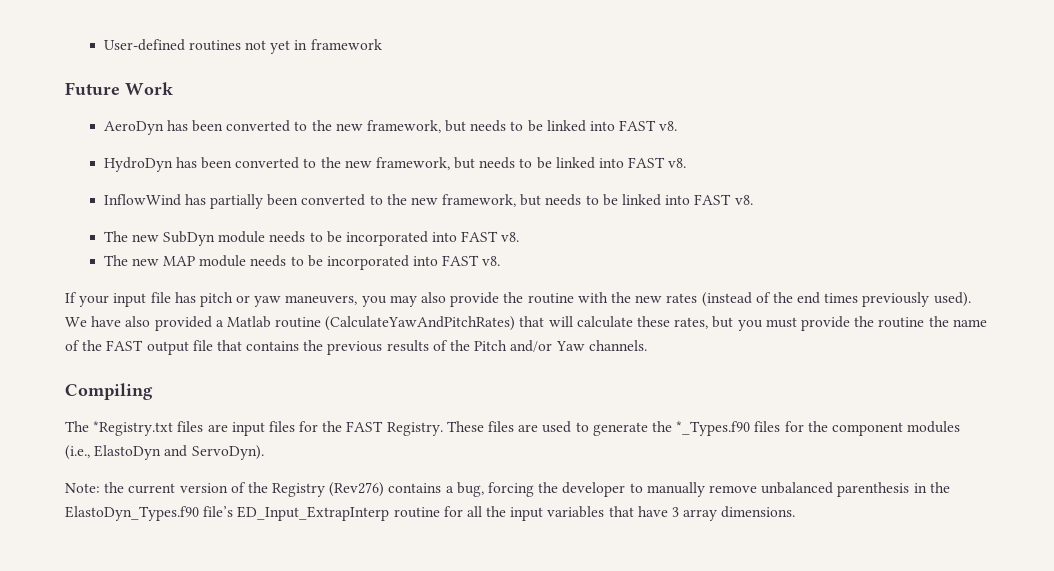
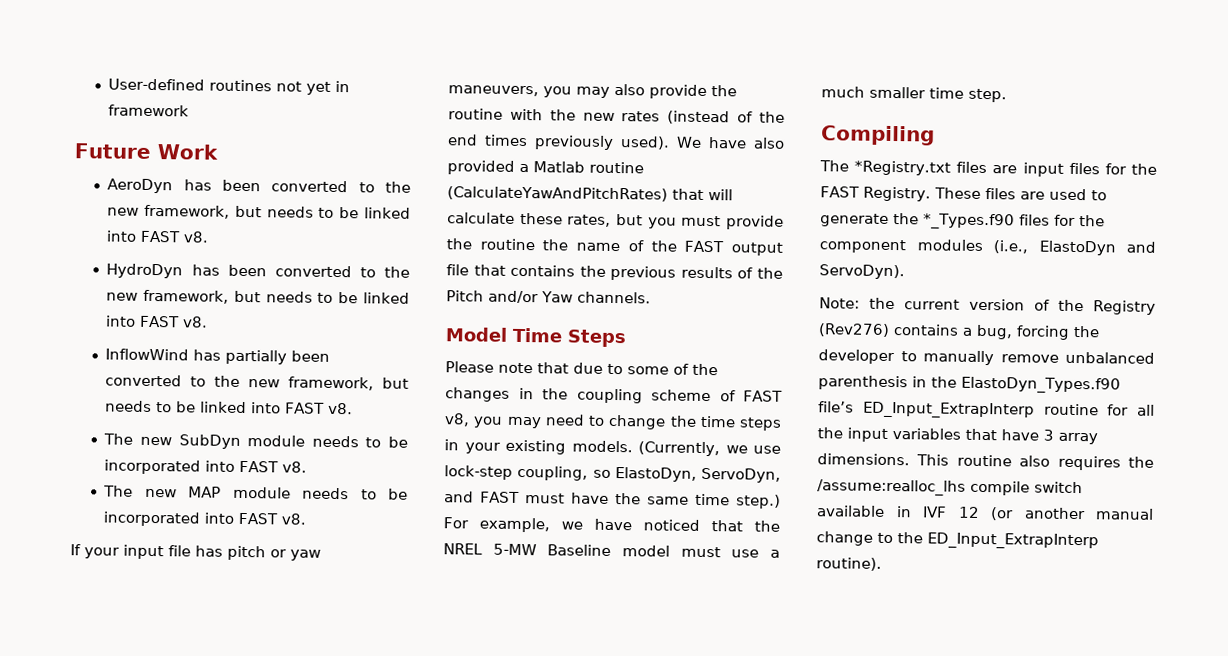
(647, 345) none -> [445,327,626,348] [445,361,718,376] [445,387,784,404] [444,413,782,431] [444,439,781,457] [444,465,781,483] [444,491,781,509] [443,517,780,533] [443,543,780,558] [821,86,1007,103] // Model Time Steps // Please note that due to some of the changes in the coupling scheme of FAST v8, you may need to change the time steps in your existing models. (Currently, we use lock-step coupling, so ElastoDyn, ServoDyn, and FAST must have the same time step.) For example, we have noticed that the NREL 5-MW Baseline model must use a much smaller time step.
(796, 512) none -> [916,454,1154,471] [817,479,1083,496] [816,505,1154,521] [816,531,1099,550] [816,557,882,571] This routine also requires the /assume:realloc_lhs compile switch available in IVF 12 (or another manual change to the ED_Input_ExtrapInterp routine).

